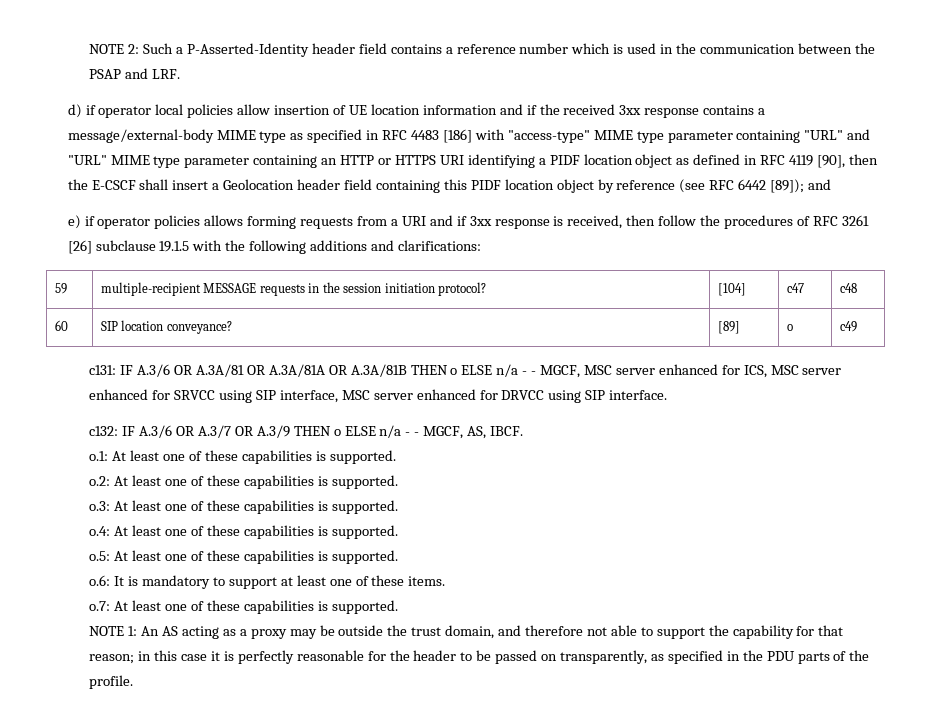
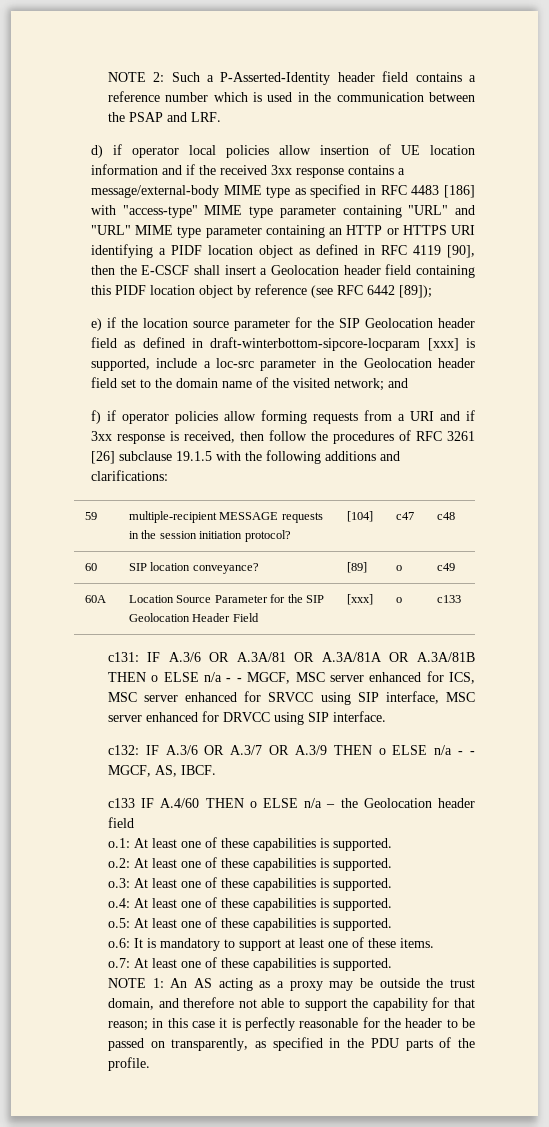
[808,179,832,190] and -> (432, 291) none
(95, 221) none -> [120,317,475,331] [90,337,475,351] [90,358,476,371] [90,377,408,391] [90,410,116,424] the location source parameter for the SIP Geolocation header field as defined in draft-winterbottom-sipcore-locparam [xxx] is supported, include a loc-src parameter in the Geolocation header field set to the domain name of the visited network; and // f) if
[204,215,244,226] allows -> [223,411,256,421] allow
(857, 326) none -> [85,595,107,603] [129,594,324,603] [129,613,259,622] [347,594,374,605] [396,597,403,603] [437,595,462,603] // 60A | Location Source Parameter for the SIP Geolocation Header Field | [xxx] | o | c133
(524, 431) none -> [107,798,475,808] [107,817,134,828] // c133 IF A.4/60 THEN o ELSE n/a – the Geolocation header field

